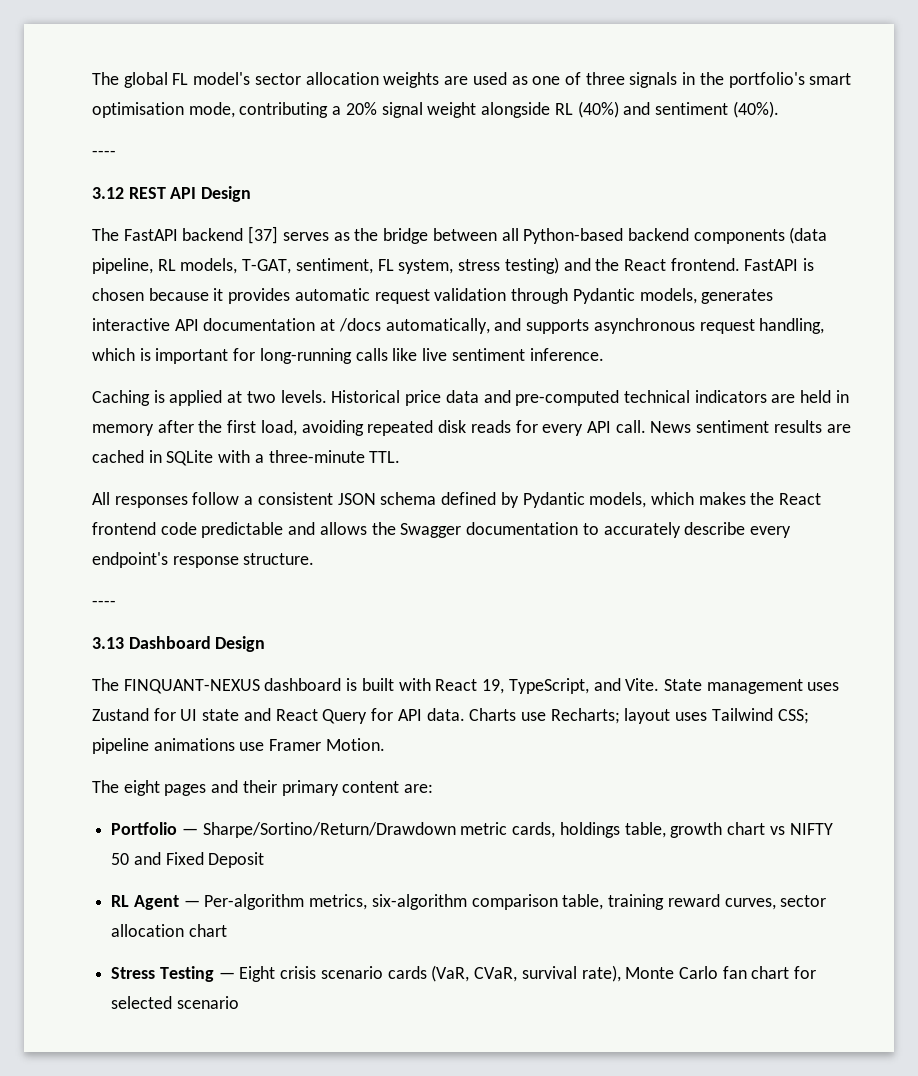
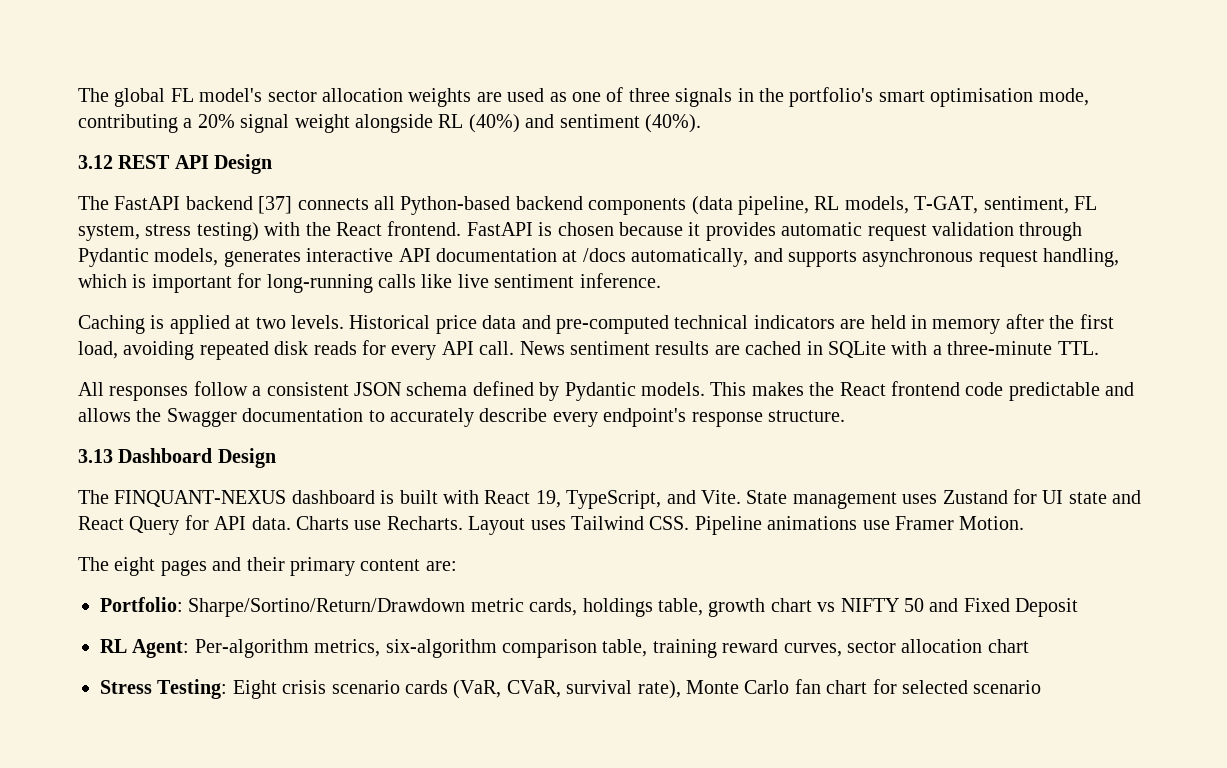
[92,150,116,157] // ---- -> (701, 123) none
[282,228,497,244] serves as the bridge between -> [297,198,369,210] connects
[563,258,591,271] and -> [264,222,301,236] with
[589,492,694,508] models, which -> [640,382,747,396] models. This
[92,600,116,607] // ---- -> (845, 416) none
[550,708,809,724] [92,738,149,754] Recharts; layout uses Tailwind CSS; pipeline -> [386,516,762,535] Recharts. Layout uses Tailwind CSS. Pipeline
[111,822,198,835] Portfolio — -> [100,597,183,612] Portfolio:
[133,895,200,910] Agent — -> [132,639,190,658] Agent:
[159,966,235,982] Testing — -> [157,679,228,699] Testing:

